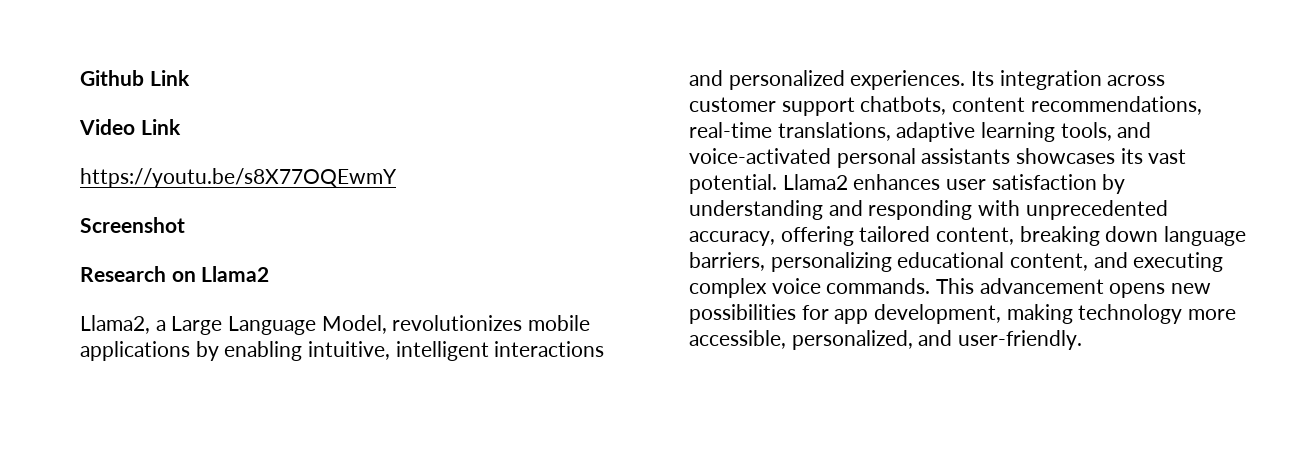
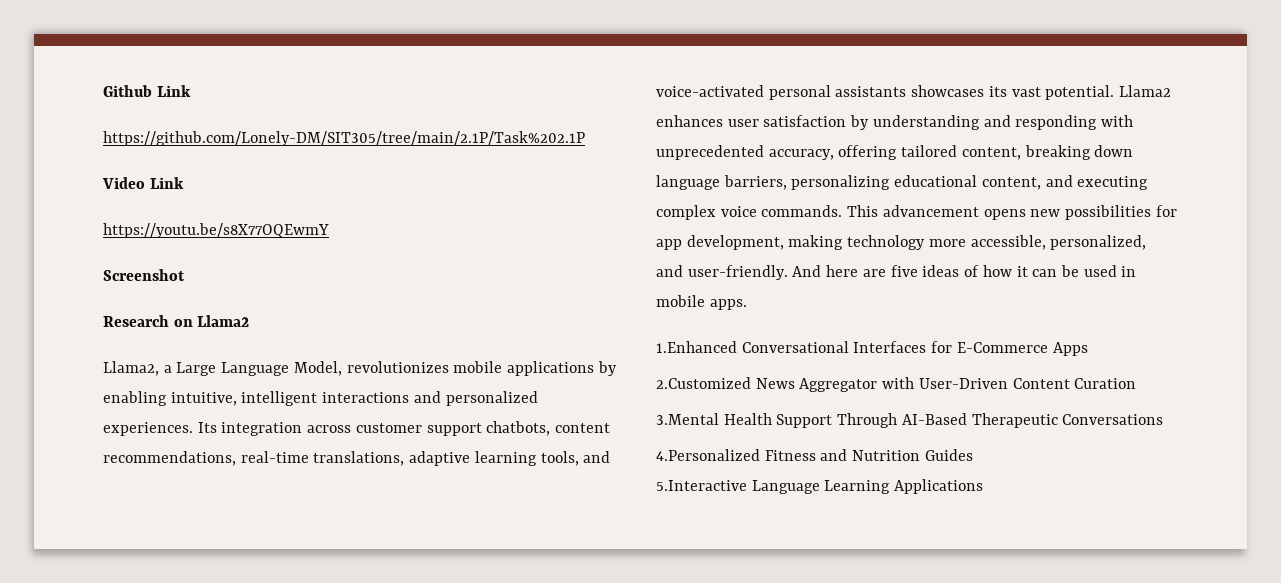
(190, 78) none -> [103,131,585,146] // https://github.com/Lonely-DM/SIT305/tree/main/2.1P/Task%202.1P
(1083, 340) none -> [792,265,1137,277] [656,295,747,310] [656,341,1088,356] [656,377,1137,392] [656,413,1164,428] [656,449,973,461] [656,479,984,494] And here are five ideas of how it can be used in mobile apps. // 1.Enhanced Conversational Interfaces for E-Commerce Apps // 2.Customized News Aggregator with User-Driven Content Curation // 3.Mental Health Support Through AI-Based Therapeutic Conversations // 4.Personalized Fitness and Nutrition Guides // 5.Interactive Language Learning Applications

